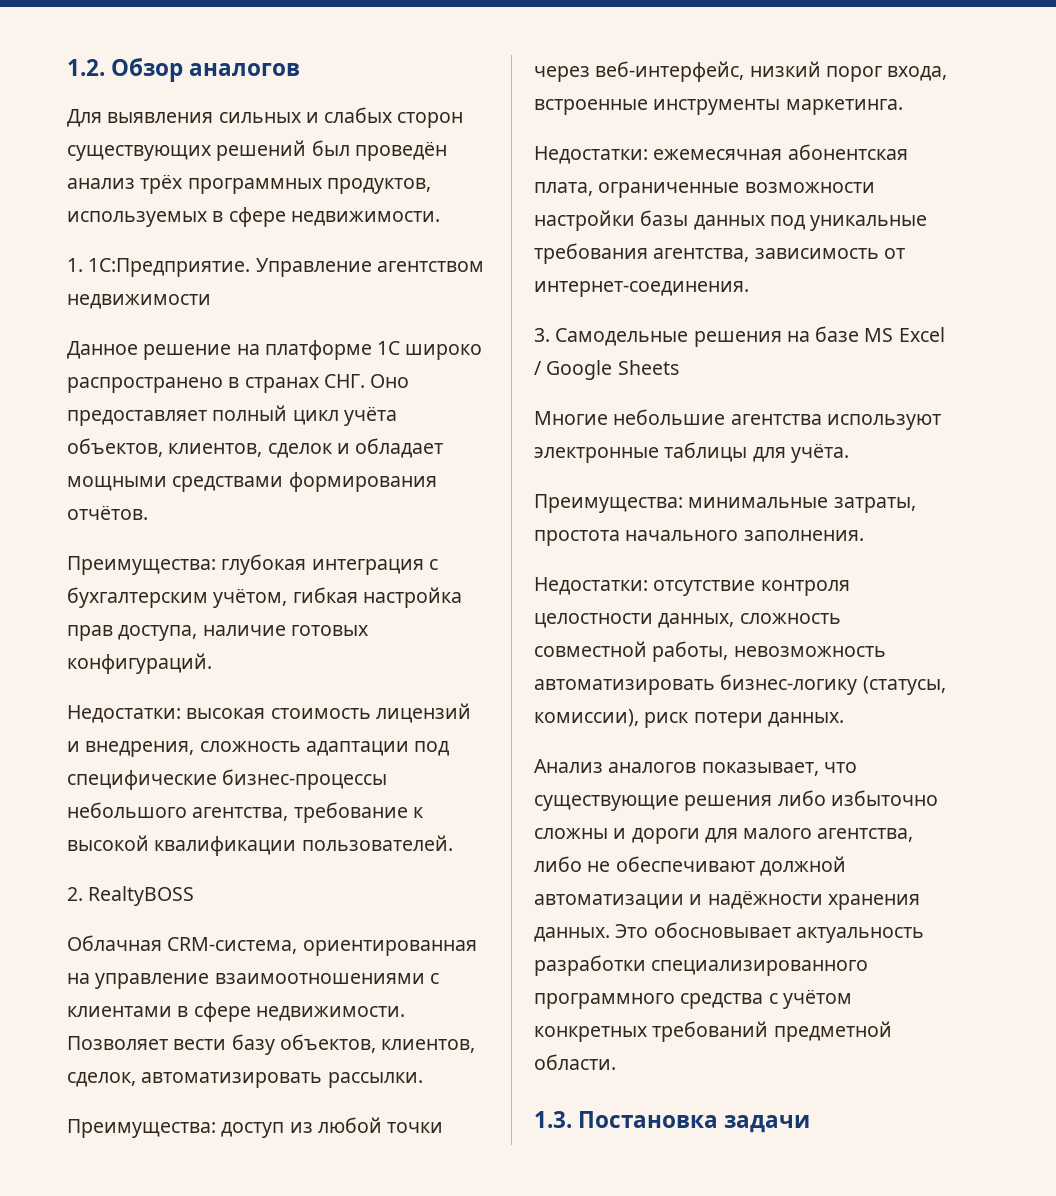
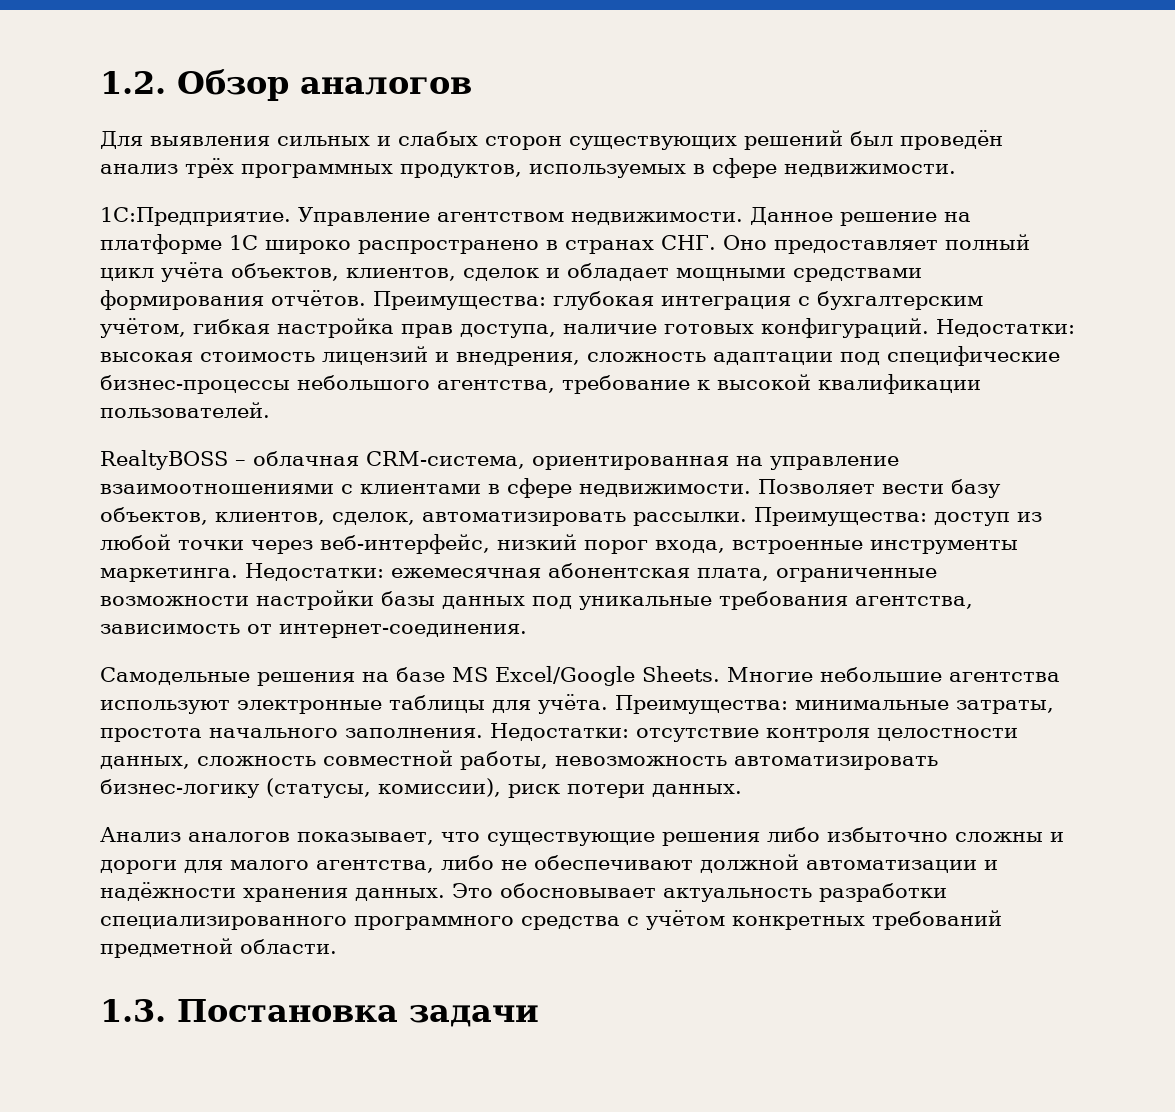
[67,258,83,272] 1. -> (956, 170) none
[67,294,211,309] недвижимости // -> [571,212,743,225] недвижимости.
(148, 512) // -> (366, 298) none
(212, 663) // -> (929, 328) none
[67,887,83,901] 2. -> (270, 410) none
[67,935,162,951] // Облачная -> [235,451,359,466] – облачная
(423, 1080) // -> (747, 519) none
(903, 107) // -> (238, 575) none
[534,328,550,342] 3. -> (527, 631) none
[898,327,945,342] [534,360,679,380] Excel / Google Sheets // -> [495,666,720,686] Excel/Google Sheets.
(849, 453) // -> (608, 704) none
(864, 535) // -> (483, 733) none

